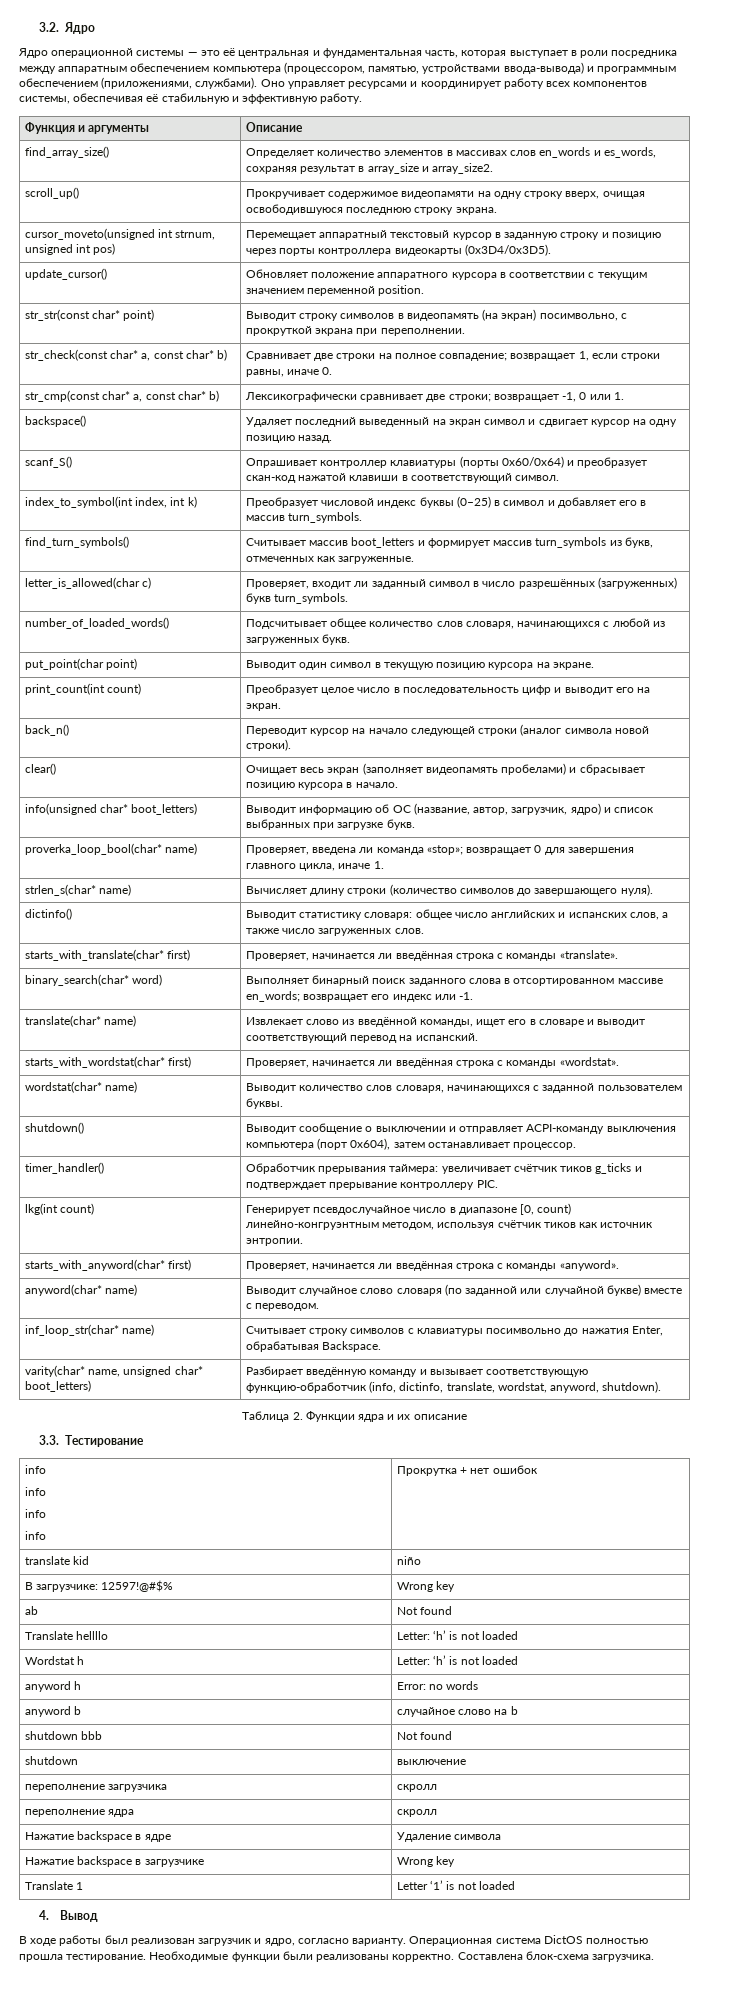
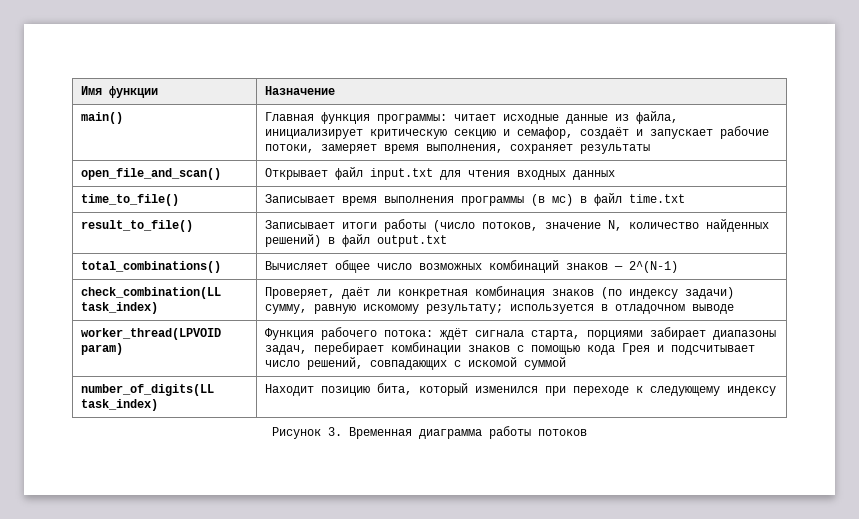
[39,22,96,34] [18,48,678,58] [19,62,677,74] [19,77,648,89] [19,93,363,104] [24,122,150,134] [245,122,303,132] [24,146,109,158] [245,147,656,158] [245,163,494,174] [24,187,79,199] [245,189,645,199] [245,204,497,215] [24,228,216,240] [24,243,116,255] [245,230,661,240] [245,244,551,256] [24,268,107,280] [245,269,647,280] [245,285,425,296] [24,309,155,321] [245,309,627,321] [245,326,465,336] [24,349,228,361] [245,351,660,361] [245,367,333,377] [24,390,220,402] [244,392,624,402] [24,415,86,427] [245,417,678,427] [245,435,333,443] [24,456,72,468] [245,456,648,468] [245,473,560,483] [24,496,197,508] [245,496,647,508] [245,512,363,523] [24,536,129,548] [245,537,653,548] [245,556,415,564] [24,577,152,589] [245,577,677,589] [245,593,349,604] [24,617,169,629] [245,618,665,629] [245,634,351,645] [24,658,138,670] [245,660,594,670] [24,683,142,695] [245,684,650,695] [245,703,281,711] [24,724,69,736] [245,724,649,736] [245,739,291,751] [24,763,56,775] [245,763,645,775] [245,782,398,790] [24,803,198,815] [245,803,654,815] [245,819,415,830] [24,843,198,855] [245,845,634,855] [245,861,384,871] [24,884,132,896] [245,884,653,896] [24,908,72,920] [245,909,668,920] [245,928,424,936] [24,949,191,961] [245,950,618,961] [24,974,163,986] [245,975,663,986] [245,991,474,1002] [24,1015,137,1027] [245,1017,646,1027] [245,1033,478,1043] [24,1056,192,1068] [245,1057,619,1068] [24,1081,138,1093] [245,1083,682,1093] [245,1098,283,1109] [24,1122,84,1134] [245,1123,676,1134] [245,1138,577,1150] [24,1162,104,1174] [245,1163,642,1174] [245,1180,498,1190] [24,1203,95,1215] [245,1203,572,1215] [245,1220,654,1230] [245,1238,303,1246] [24,1259,192,1271] [245,1260,619,1271] [24,1284,138,1296] [245,1284,682,1296] [245,1303,320,1311] [24,1324,155,1336] [245,1326,663,1336] [245,1341,382,1352] [24,1365,203,1377] [24,1380,91,1392] [245,1366,589,1377] [245,1381,662,1393] [242,1411,467,1422] [39,1435,145,1447] [24,1465,46,1474] [24,1487,46,1496] [24,1509,46,1518] [24,1531,46,1540] [396,1465,538,1476] [24,1556,90,1565] [396,1556,421,1565] [24,1580,174,1592] [396,1581,456,1592] [24,1606,38,1615] [396,1606,453,1615] [24,1631,109,1640] [396,1630,518,1640] [24,1656,85,1665] [396,1655,518,1665] [24,1681,82,1692] [396,1681,479,1690] [24,1706,82,1717] [396,1706,518,1717] [24,1731,103,1740] [396,1731,453,1740] [24,1756,78,1765] [396,1759,466,1765] [24,1784,168,1792] [396,1784,437,1792] [24,1809,135,1817] [396,1809,437,1817] [24,1831,171,1842] [396,1832,502,1842] [24,1856,204,1867] [396,1856,456,1867] [24,1881,84,1890] [396,1880,515,1890] [39,1910,98,1922] [19,1935,649,1946] [19,1951,655,1962] 3.2. Ядро // Ядро операционной системы — это её центральная и фундаментальная часть, которая выступает в роли посредника между аппаратным обеспечением компьютера (процессором, памятью, устройствами ввода-вывода) и программным обеспечением (приложениями, службами). Оно управляет ресурсами и координирует работу всех компонентов системы, обеспечивая её стабильную и эффективную работу. // Функция и аргументы | Описание // find_array_size() | Определяет количество элементов в массивах слов en_words и es_words, сохраняя результат в array_size и array_size2. // scroll_up() | Прокручивает содержимое видеопамяти на одну строку вверх, очищая освободившуюся последнюю строку экрана. // cursor_moveto(unsigned int strnum, unsigned int pos) | Перемещает аппаратный текстовый курсор в заданную строку и позицию через порты контроллера видеокарты (0x3D4/0x3D5). // update_cursor() | Обновляет положение аппаратного курсора в соответствии с текущим значением переменной position. // str_str(const char* point) | Выводит строку символов в видеопамять (на экран) посимвольно, с прокруткой экрана при переполнении. // str_check(const char* a, const char* b) | Сравнивает две строки на полное совпадение; возвращает 1, если строки равны, иначе 0. // str_cmp(const char* a, const char* b) | Лексикографически сравнивает две строки; возвращает -1, 0 или 1. // backspace() | Удаляет последний выведенный на экран символ и сдвигает курсор на одну позицию назад. // scanf_S() | Опрашивает контроллер клавиатуры (порты 0x60/0x64) и преобразует скан-код нажатой клавиши в соответствующий символ. // index_to_symbol(int index, int k) | Преобразует числовой индекс буквы (0–25) в символ и добавляет его в массив turn_symbols. // find_turn_symbols() | Считывает массив boot_letters и формирует массив turn_symbols из букв, отмеченных как загруженные. // letter_is_allowed(char c) | Проверяет, входит ли заданный символ в число разрешённых (загруженных) букв turn_symbols. // number_of_loaded_words() | Подсчитывает общее количество слов словаря, начинающихся с любой из загруженных букв. // put_point(char point) | Выводит один символ в текущую позицию курсора на экране. // print_count(int count) | Преобразует целое число в последовательность цифр и выводит его на экран. // back_n() | Переводит курсор на начало следующей строки (аналог символа новой строки). // clear() | Очищает весь экран (заполняет видеопамять пробелами) и сбрасывает позицию курсора в начало. // info(unsigned char* boot_letters) | Выводит информацию об ОС (название, автор, загрузчик, ядро) и список выбранных при загрузке букв. // proverka_loop_bool(char* name) | Проверяет, введена ли команда «stop»; возвращает 0 для завершения главного цикла, иначе 1. // strlen_s(char* name) | Вычисляет длину строки (количество символов до завершающего нуля). // dictinfo() | Выводит статистику словаря: общее число английских и испанских слов, а также число загруженных слов. // starts_with_translate(char* first) | Проверяет, начинается ли введённая строка с команды «translate». // binary_search(char* word) | Выполняет бинарный поиск заданного слова в отсортированном массиве en_words; возвращает его индекс или -1. // translate(char* name) | Извлекает слово из введённой команды, ищет его в словаре и выводит соответствующий перевод на испанский. // starts_with_wordstat(char* first) | Проверяет, начинается ли введённая строка с команды «wordstat». // wordstat(char* name) | Выводит количество слов словаря, начинающихся с заданной пользователем буквы. // shutdown() | Выводит сообщение о выключении и отправляет ACPI-команду выключения компьютера (порт 0x604), затем останавливает процессор. // timer_handler() | Обработчик прерывания таймера: увеличивает счётчик тиков g_ticks и подтверждает прерывание контроллеру PIC. // lkg(int count) | Генерирует псевдослучайное число в диапазоне [0, count) линейно-конгруэнтным методом, используя счётчик тиков как источник энтропии. // starts_with_anyword(char* first) | Проверяет, начинается ли введённая строка с команды «anyword». // anyword(char* name) | Выводит случайное слово словаря (по заданной или случайной букве) вместе с переводом. // inf_loop_str(char* name) | Считывает строку символов с клавиатуры посимвольно до нажатия Enter, обрабатывая Backspace. // varity(char* name, unsigned char* boot_letters) | Разбирает введённую команду и вызывает соответствующую функцию-обработчик (info, dictinfo, translate, wordstat, anyword, shutdown). // Таблица 2. Функции ядра и их описание // 3.3. Тестирование // info // info // info // info | Прокрутка + нет ошибок // translate kid | niño // В загрузчике: 12597!@#$% | Wrong key // ab | Not found // Translate hellllo | Letter: ‘h’ is not loaded // Wordstat h | Letter: ‘h’ is not loaded // anyword h | Error: no words // anyword b | cлучайное слово на b // shutdown bbb | Not found // shutdown | выключение // переполнение загрузчика | скролл // переполнение ядра | скролл // Нажатие backspace в ядре | Удаление символа // Нажатие backspace в загрузчике | Wrong key // Translate 1 | Letter ‘1’ is not loaded // 4. Вывод // В ходе работы был реализован загрузчик и ядро, согласно варианту. Операционная система DictOS полностью прошла тестирование. Необходимые функции были реализованы корректно. Составлена блок-схема загрузчика. -> [80,86,158,98] [264,86,335,95] [80,112,123,124] [264,111,678,124] [264,126,769,139] [264,144,650,154] [80,168,221,180] [264,167,615,180] [80,194,179,206] [264,193,685,206] [80,220,193,232] [264,219,769,232] [264,234,447,247] [80,261,221,273] [264,260,678,273] [80,287,221,299] [80,302,158,314] [264,286,734,299] [264,304,734,314] [80,328,221,340] [80,343,123,355] [264,327,776,340] [264,342,755,355] [264,357,566,370] [80,384,214,396] [80,399,158,411] [264,383,776,396] [272,426,587,439] Имя функции | Назначение // main() | Главная функция программы: читает исходные данные из файла, инициализирует критическую секцию и семафор, создаёт и запускает рабочие потоки, замеряет время выполнения, сохраняет результаты // open_file_and_scan() | Открывает файл input.txt для чтения входных данных // time_to_file() | Записывает время выполнения программы (в мс) в файл time.txt // result_to_file() | Записывает итоги работы (число потоков, значение N, количество найденных решений) в файл output.txt // total_combinations() | Вычисляет общее число возможных комбинаций знаков — 2^(N-1) // check_combination(LL task_index) | Проверяет, даёт ли конкретная комбинация знаков (по индексу задачи) сумму, равную искомому результату; используется в отладочном выводе // worker_thread(LPVOID param) | Функция рабочего потока: ждёт сигнала старта, порциями забирает диапазоны задач, перебирает комбинации знаков с помощью кода Грея и подсчитывает число решений, совпадающих с искомой суммой // number_of_digits(LL task_index) | Находит позицию бита, который изменился при переходе к следующему индексу // Рисунок 3. Временная диаграмма работы потоков

